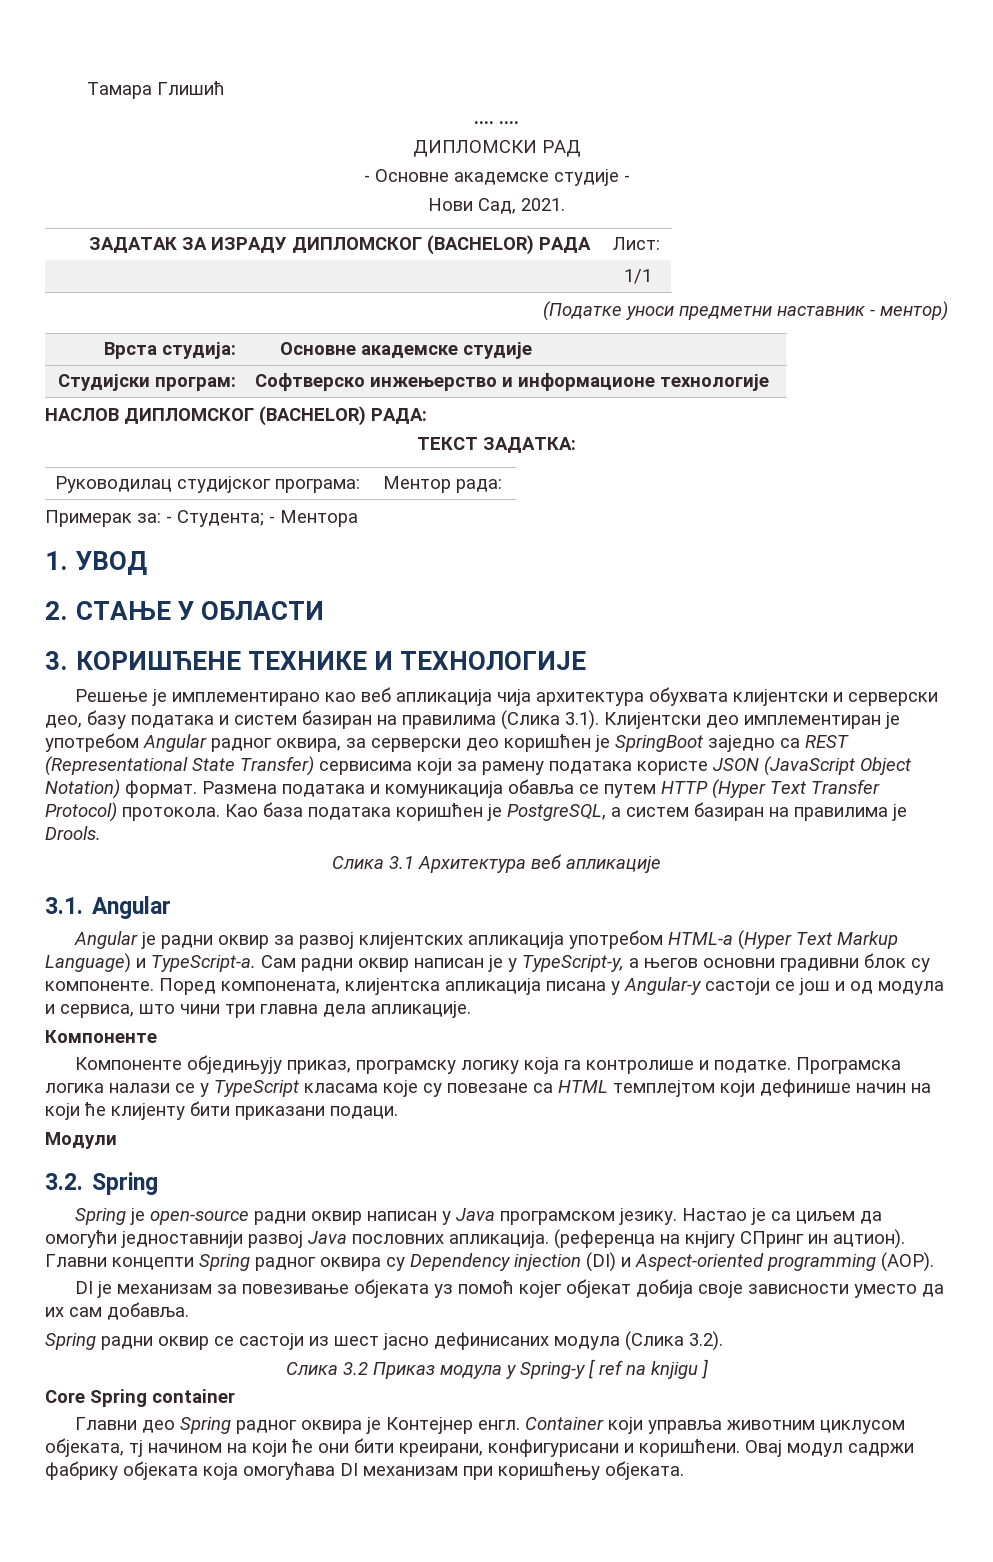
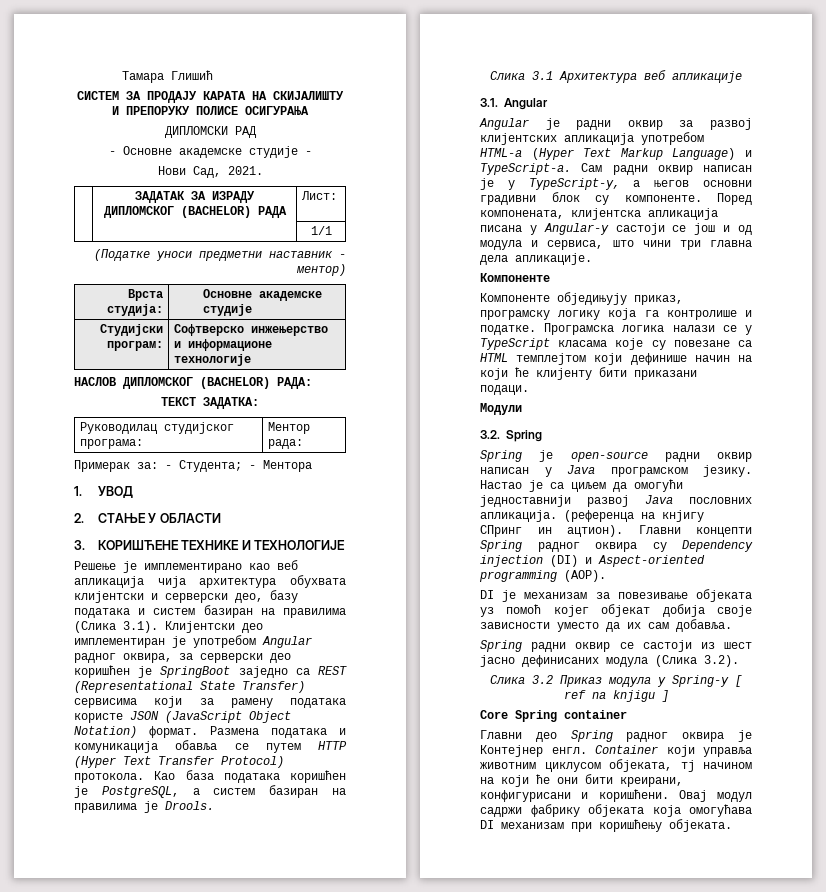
[474,121,519,124] .... .... -> [77,91,344,103] [112,106,309,115] СИСТЕМ ЗА ПРОДАЈУ КАРАТА НА СКИЈАЛИШТУ И ПРЕПОРУКУ ПОЛИСЕ ОСИГУРАЊА

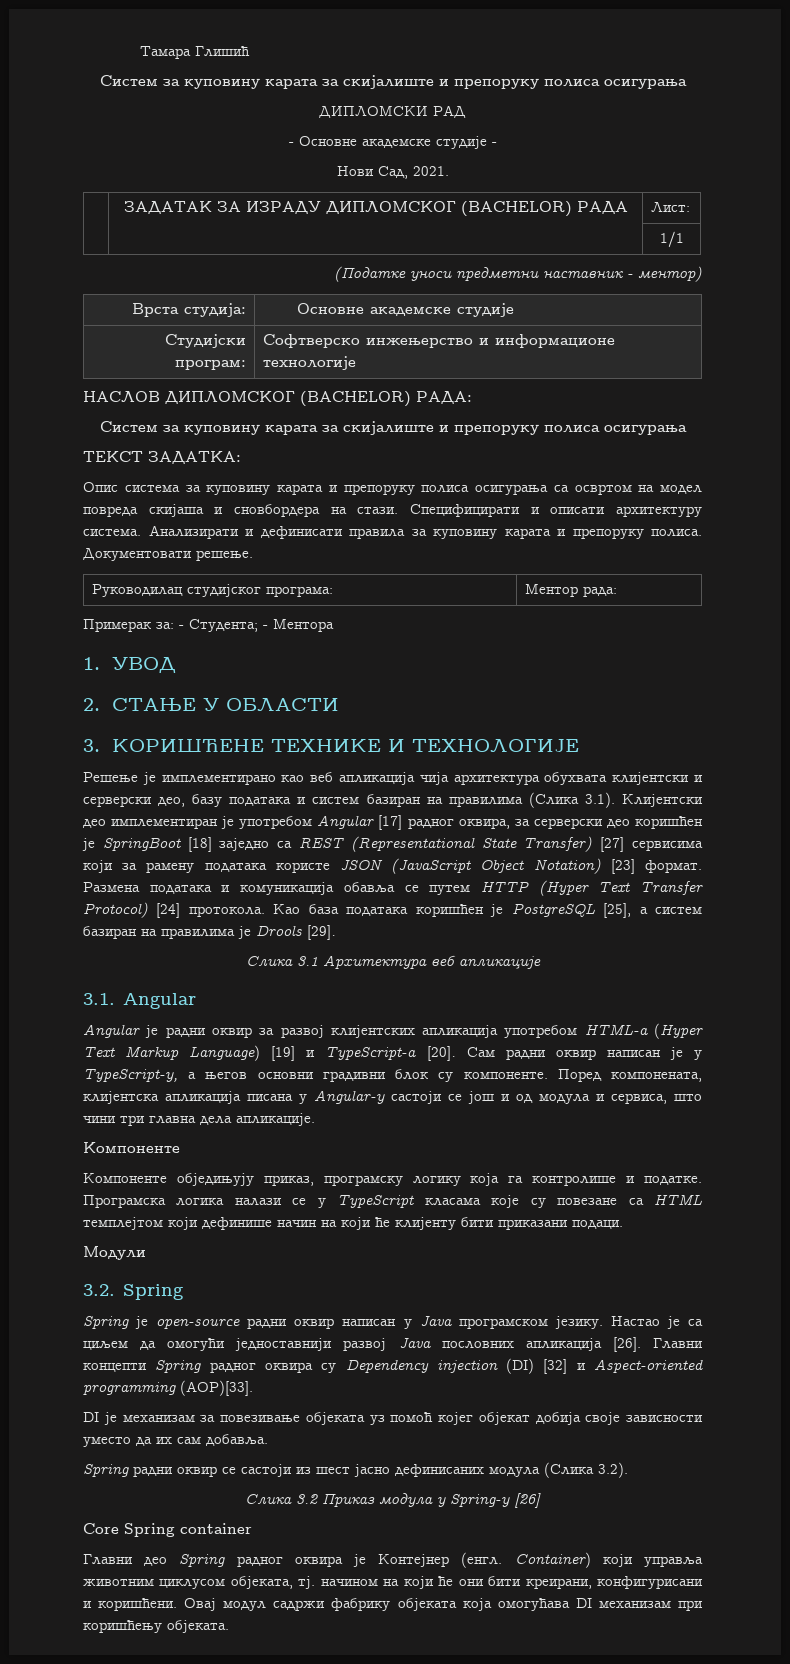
[77,91,344,103] [112,106,309,115] СИСТЕМ ЗА ПРОДАЈУ КАРАТА НА СКИЈАЛИШТУ И ПРЕПОРУКУ ПОЛИСЕ ОСИГУРАЊА -> [99,75,687,89] Систем за куповину карата за скијалиште и препоруку полиса осигурања
[161,397,259,409] ТЕКСТ ЗАДАТКА: -> [99,421,687,435] [83,451,241,464] [83,482,702,495] [83,504,702,517] [83,525,702,539] [83,548,253,561] Систем за куповину карата за скијалиште и препоруку полиса осигурања // ТЕКСТ ЗАДАТКА: // Опис система за куповину карата и препоруку полиса осигурања са освртом на модел повреда скијаша и сновбордера на стази. Специфицирати и описати архитектуру система. Анализирати и дефинисати правила за куповину карата и препоруку полиса. Документовати решење.
(312, 642) none -> [378,815,403,830] [17]
(231, 672) none -> [187,837,212,852] [18]
(305, 687) none -> [600,837,625,852] [27]
(137, 732) none -> [610,859,635,874] [23]
(284, 762) none -> [156,903,181,918] [24]
[101,786,179,798] PostgreSQL, -> [511,903,632,918] PostgreSQL [25],
[165,801,214,810] Drools. -> [256,925,336,940] Drools [29].
[745,150,752,157] [480,163,571,175] и TypeScript-a. -> [271,1046,456,1061] [19] и TypeScript-a [20].
[480,510,704,522] [480,525,623,537] апликација. (референца на кнјигу СПринг ин ацтион). -> [525,1337,641,1352] апликација [26].
(578, 561) none -> [543,1359,568,1374] [32]
[564,570,606,582] (AOP). -> [180,1380,253,1396] (AOP)[33].
[735,675,742,687] [563,690,669,702] [ ref na knjigu ] -> [514,1493,541,1508] [26]
[551,745,658,754] енгл. Container -> [461,1552,591,1568] (енгл. Container)
[680,760,695,772] тј -> [298,1576,316,1589] тј.

